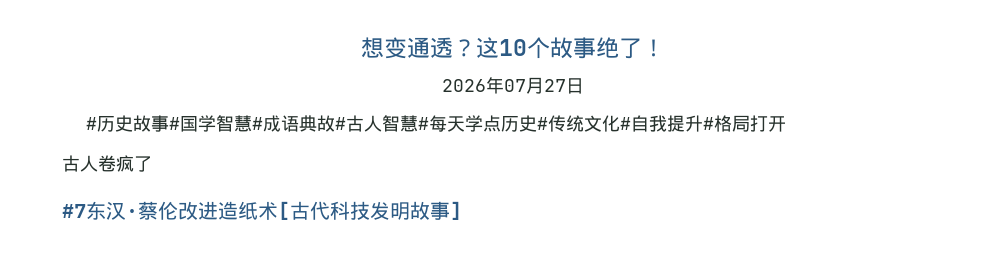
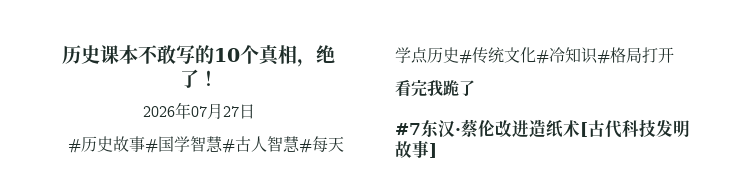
[361,37,596,59] 想变通透？这10个故事 -> [62,45,316,67] 历史课本不敢写的10个真相，
[262,115,346,132] 成语典故# -> (236, 146) none
[630,115,703,132] 自我提升 -> [549,47,598,64] 冷知识
[62,155,134,172] 古人卷疯 -> [395,80,459,97] 看完我跪

